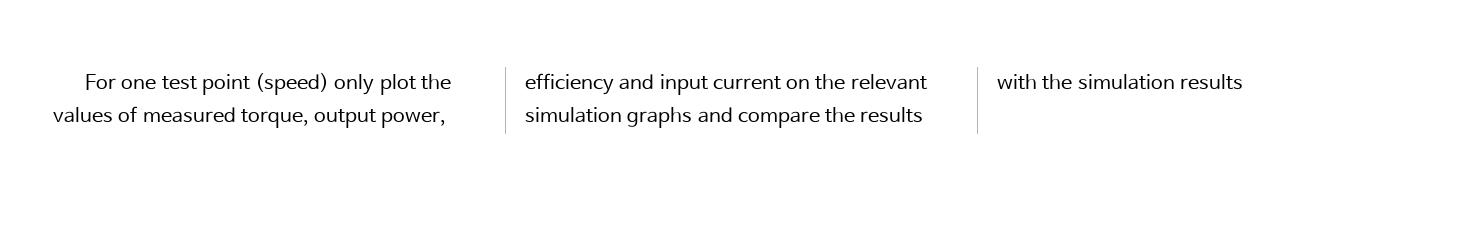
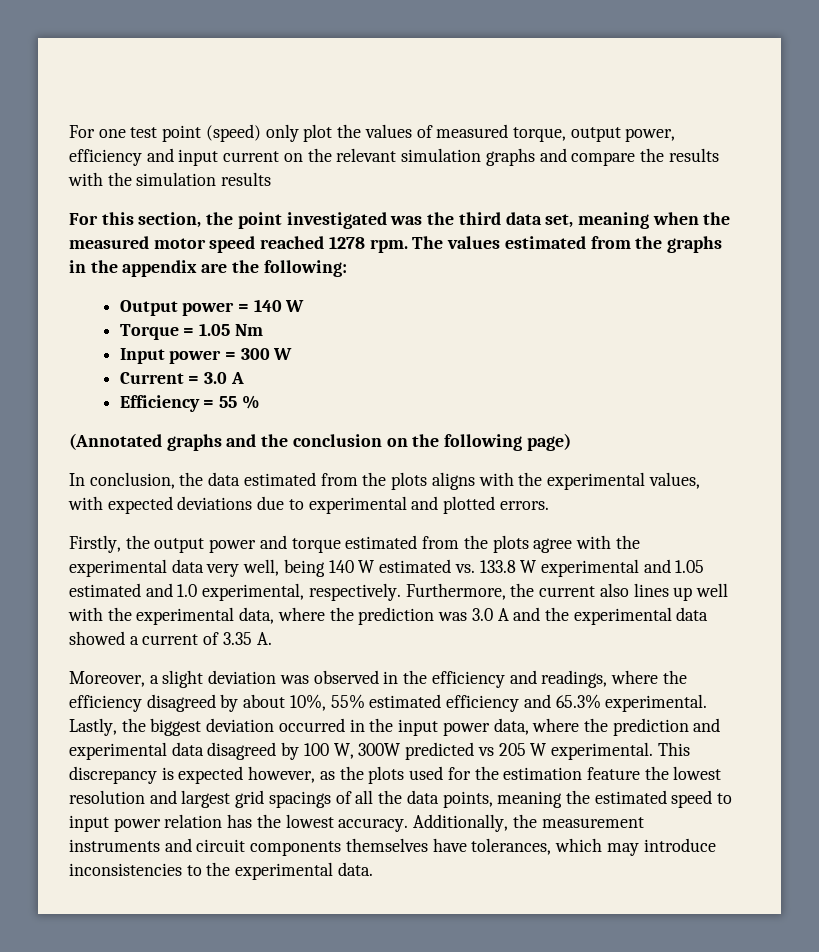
(1243, 82) none -> [69,212,731,229] [69,236,722,253] [69,260,347,277] [119,299,305,316] [119,323,263,340] [119,348,293,364] [119,372,244,384] [119,395,260,412] [69,433,571,451] [69,472,700,490] [68,496,549,514] [69,535,640,553] [69,559,705,577] [69,583,728,601] [68,607,709,625] [69,631,272,645] [69,670,687,688] [69,694,708,712] [69,718,721,736] [69,742,690,760] [69,766,722,784] [69,790,733,808] [69,814,644,832] [69,838,716,856] [69,862,373,880] // For this section, the point investigated was the third data set, meaning when the measured motor speed reached 1278 rpm. The values estimated from the graphs in the appendix are the following: // Output power = 140 W // Torque = 1.05 Nm // Input power = 300 W // Current = 3.0 A // Efficiency = 55 % // (Annotated graphs and the conclusion on the following page) // In conclusion, the data estimated from the plots aligns with the experimental values, with expected deviations due to experimental and plotted errors. // Firstly, the output power and torque estimated from the plots agree with the experimental data very well, being 140 W estimated vs. 133.8 W experimental and 1.05 estimated and 1.0 experimental, respectively. Furthermore, the current also lines up well with the experimental data, where the prediction was 3.0 A and the experimental data showed a current of 3.35 A. // Moreover, a slight deviation was observed in the efficiency and readings, where the efficiency disagreed by about 10%, 55% estimated efficiency and 65.3% experimental. Lastly, the biggest deviation occurred in the input power data, where the prediction and experimental data disagreed by 100 W, 300W predicted vs 205 W experimental. This discrepancy is expected however, as the plots used for the estimation feature the lowest resolution and largest grid spacings of all the data points, meaning the estimated speed to input power relation has the lowest accuracy. Additionally, the measurement instruments and circuit components themselves have tolerances, which may introduce inconsistencies to the experimental data.

